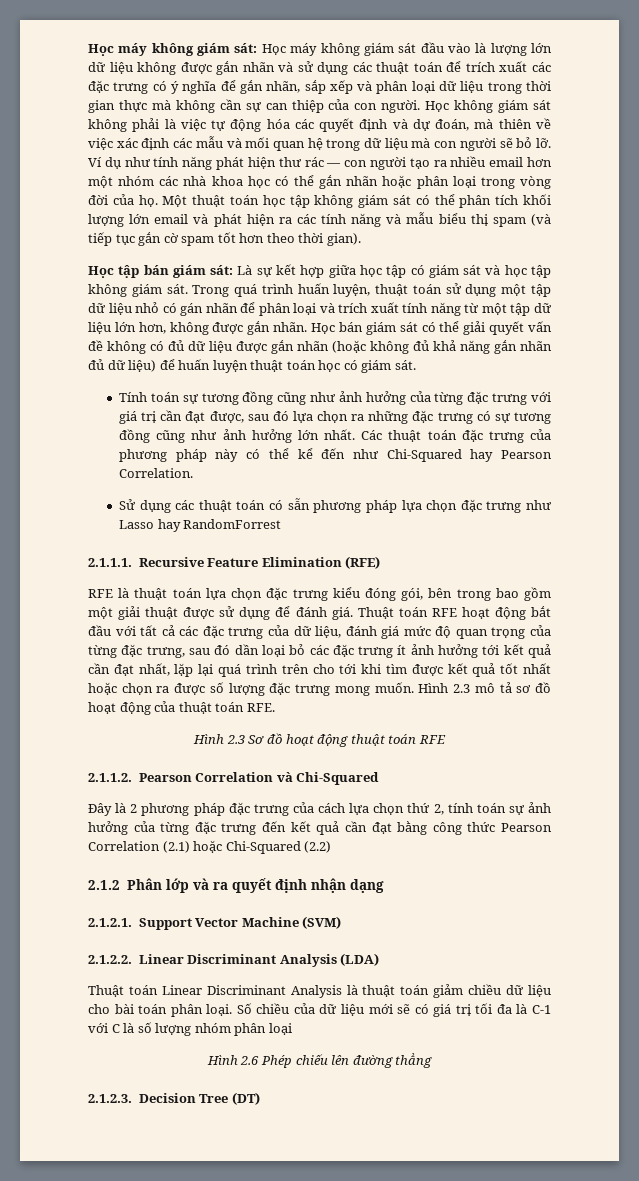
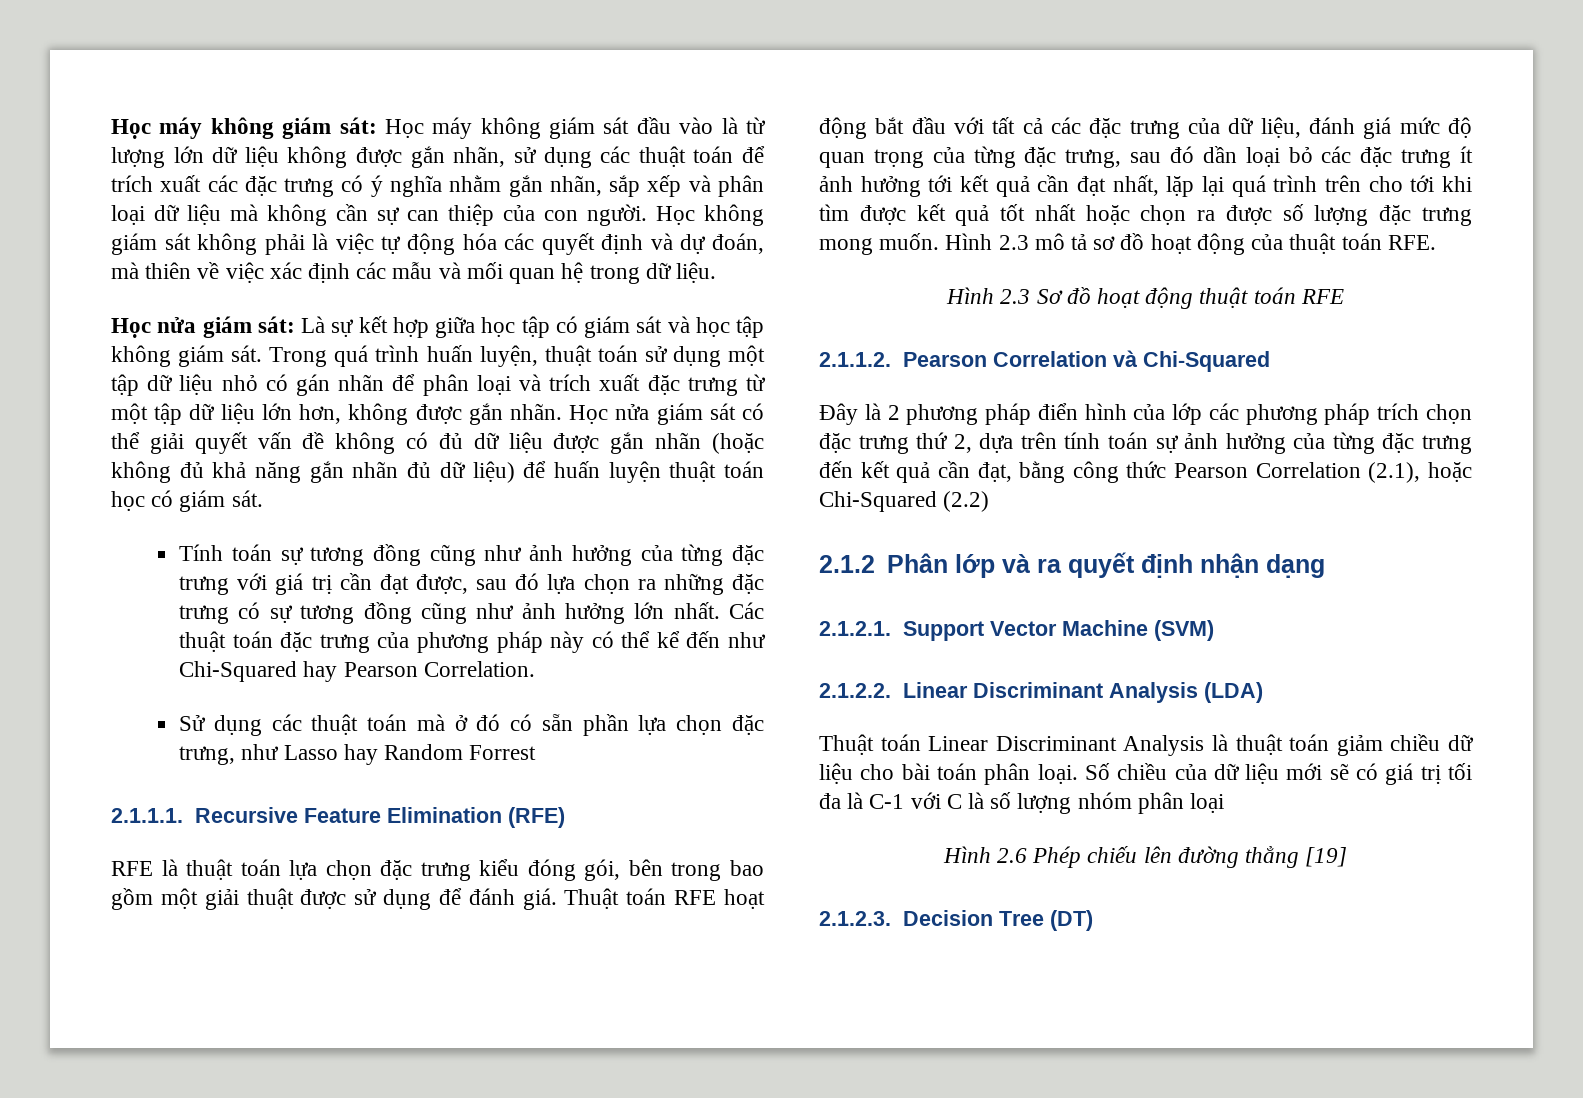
(487, 48) none -> [745,117,766,134] từ
[242,62,294,72] nhãn và -> [453,146,506,167] nhãn,
[220,80,236,91] để -> [449,175,502,192] nhằm
[487,81,551,94] [88,100,147,113] trong thời gian thực -> (221, 214) none
[384,137,551,151] [88,156,552,170] [88,175,552,189] [88,194,552,208] [88,212,551,227] [88,232,361,246] [88,265,169,278] liệu mà con người sẽ bỏ lỡ. Ví dụ như tính năng phát hiện thư rác — con người tạo ra nhiều email hơn một nhóm các nhà khoa học có thể gắn nhãn hoặc phân loại trong vòng đời của họ. Một thuật toán học tập không giám sát có thể phân tích khối lượng lớn email và phát hiện ra các tính năng và mẫu biểu thị spam (và tiếp tục gắn cờ spam tốt hơn theo thời gian). // Học tập bán -> [675,262,716,283] [111,317,197,338] liệu. // Học nửa
[402,302,461,316] tính năng -> [647,375,738,396] đặc trưng
[338,322,363,332] bán -> [615,404,650,420] nửa
[269,498,522,513] có sẵn phương pháp lựa chọn đặc trưng -> [416,714,764,736] [179,746,236,765] mà ở đó có sẵn phần lựa chọn đặc trưng,
[183,519,282,529] RandomForrest -> [383,744,537,760] Random Forrest
[228,802,444,816] đặc trưng của cách lựa chọn thứ 2, -> [1037,403,1472,425] [819,432,1057,454] điển hình của lớp các phương pháp trích chọn đặc trưng thứ 2, dựa trên
[371,822,392,834] đạt -> [977,462,1012,482] đạt,
[162,841,190,853] (2.1) -> [1368,462,1421,483] (2.1),
(433, 1060) none -> [1305,847,1348,867] [19]

